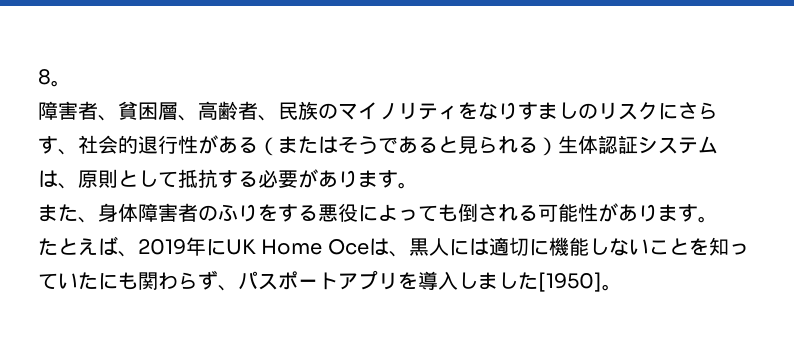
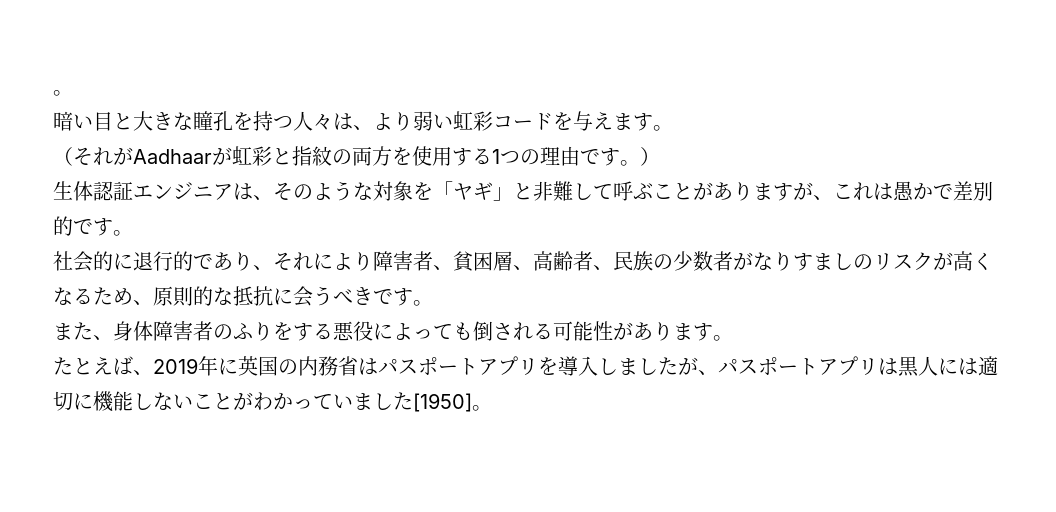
[38,69,71,87] 8。 // -> [53,90,73,96] [53,111,673,131] [53,146,660,166] [53,181,993,201] [53,216,133,236] [53,251,373,272] 。 // 暗い目と大きな瞳孔を持つ人々は、より弱い虹彩コードを与えます。 // （それがAadhaarが虹彩と指紋の両方を使用する1つの理由です。） // 生体認証エンジニアは、そのような対象を「ヤギ」と非難して呼ぶことがありますが、これは愚かで差別的です。 // 社会的に退行的であり、それにより
[338,102,478,120] マイノリティを -> [673,251,753,271] 少数者が
[658,102,718,120] [38,135,718,156] [38,169,378,189] にさらす、社会的退行性がある（またはそうであると見られる）生体認証システムは、原則として抵抗する必要がありま -> [933,251,993,271] [53,286,393,307] が高くなるため、原則的な抵抗に会うべきで
[226,237,749,257] [38,270,238,291] UK Home Oceは、黒人には適切に機能しないことを知っていたにも関わらず、 -> [238,356,378,376] 英国の内務省は
(538, 281) none -> [678,356,998,377] [53,391,413,412] が、パスポートアプリは黒人には適切に機能しないことがわかっていました

